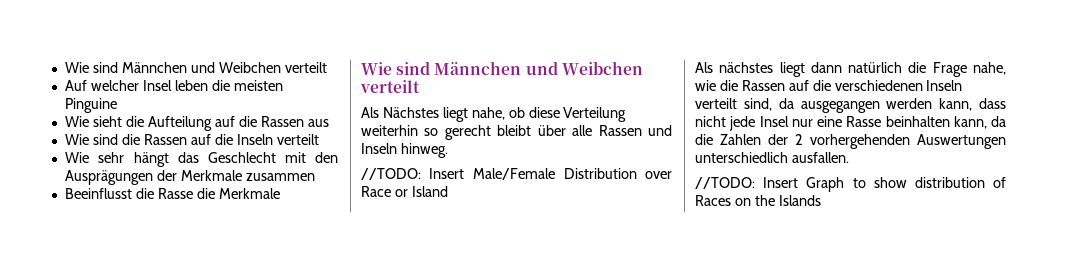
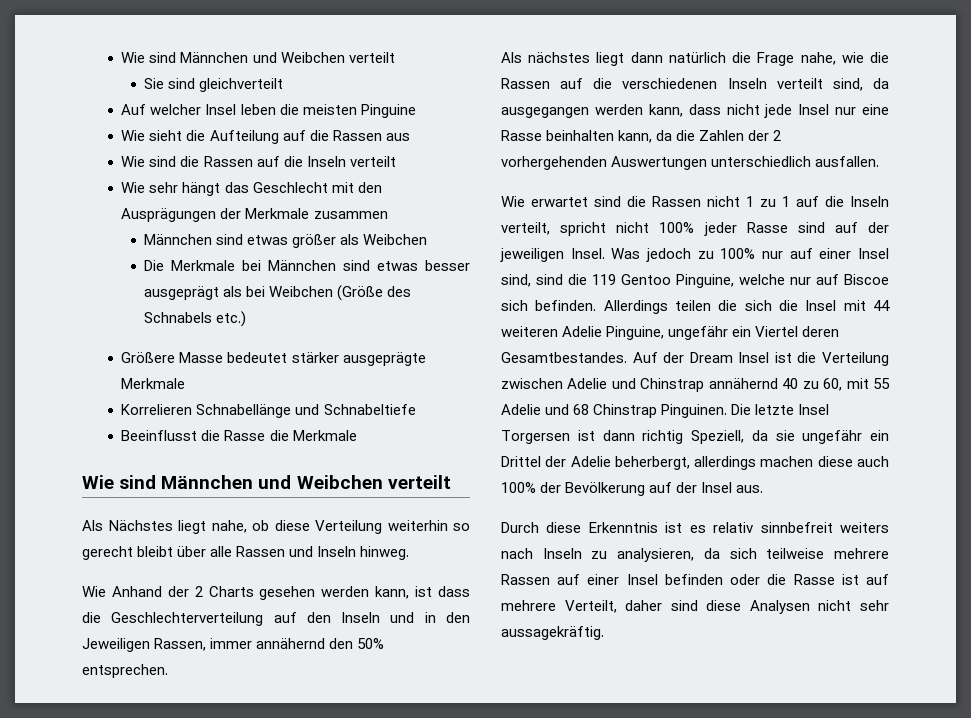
[65,62,327,73] Wie sind Männchen und Weibchen verteilt -> [121,52,395,63] [144,78,284,92] Wie sind Männchen und Weibchen verteilt // Sie sind gleichverteilt
(316, 177) none -> [144,234,428,248] [144,260,470,271] [144,285,412,301] [144,311,247,327] [121,352,426,366] [121,378,186,389] [121,404,416,418] // Männchen sind etwas größer als Weibchen // Die Merkmale bei Männchen sind etwas besser ausgeprägt als bei Weibchen (Größe des Schnabels etc.) // Größere Masse bedeutet stärker ausgeprägte Merkmale // Korrelieren Schnabellänge und Schnabeltiefe
[361,168,672,180] [361,186,448,197] //TODO: Insert Male/Female Distribution over Race or Island -> [82,586,471,600] [82,612,470,626] [82,638,385,652] [82,664,168,678] Wie Anhand der 2 Charts gesehen werden kann, ist dass die Geschlechterverteilung auf den Inseln und in den Jeweiligen Rassen, immer annähernd den 50% entsprechen.
[695,177,1006,192] [695,195,821,206] //TODO: Insert Graph to show distribution of Races on the Islands -> [501,196,889,207] [501,222,889,236] [500,248,889,262] [501,274,889,288] [501,300,890,314] [501,326,840,340] [501,352,889,366] [501,378,891,392] [501,404,830,418] [501,430,889,444] [501,456,889,470] [501,482,764,496] [501,522,889,533] [501,548,889,562] [501,574,889,585] [501,600,889,614] [501,626,604,640] Wie erwartet sind die Rassen nicht 1 zu 1 auf die Inseln verteilt, spricht nicht 100% jeder Rasse sind auf der jeweiligen Insel. Was jedoch zu 100% nur auf einer Insel sind, sind die 119 Gentoo Pinguine, welche nur auf Biscoe sich befinden. Allerdings teilen die sich die Insel mit 44 weiteren Adelie Pinguine, ungefähr ein Viertel deren Gesamtbestandes. Auf der Dream Insel ist die Verteilung zwischen Adelie und Chinstrap annähernd 40 zu 60, mit 55 Adelie und 68 Chinstrap Pinguinen. Die letzte Insel Torgersen ist dann richtig Speziell, da sie ungefähr ein Drittel der Adelie beherbergt, allerdings machen diese auch 100% der Bevölkerung auf der Insel aus. // Durch diese Erkenntnis ist es relativ sinnbefreit weiters nach Inseln zu analysieren, da sich teilweise mehrere Rassen auf einer Insel befinden oder die Rasse ist auf mehrere Verteilt, daher sind diese Analysen nicht sehr aussagekräftig.

